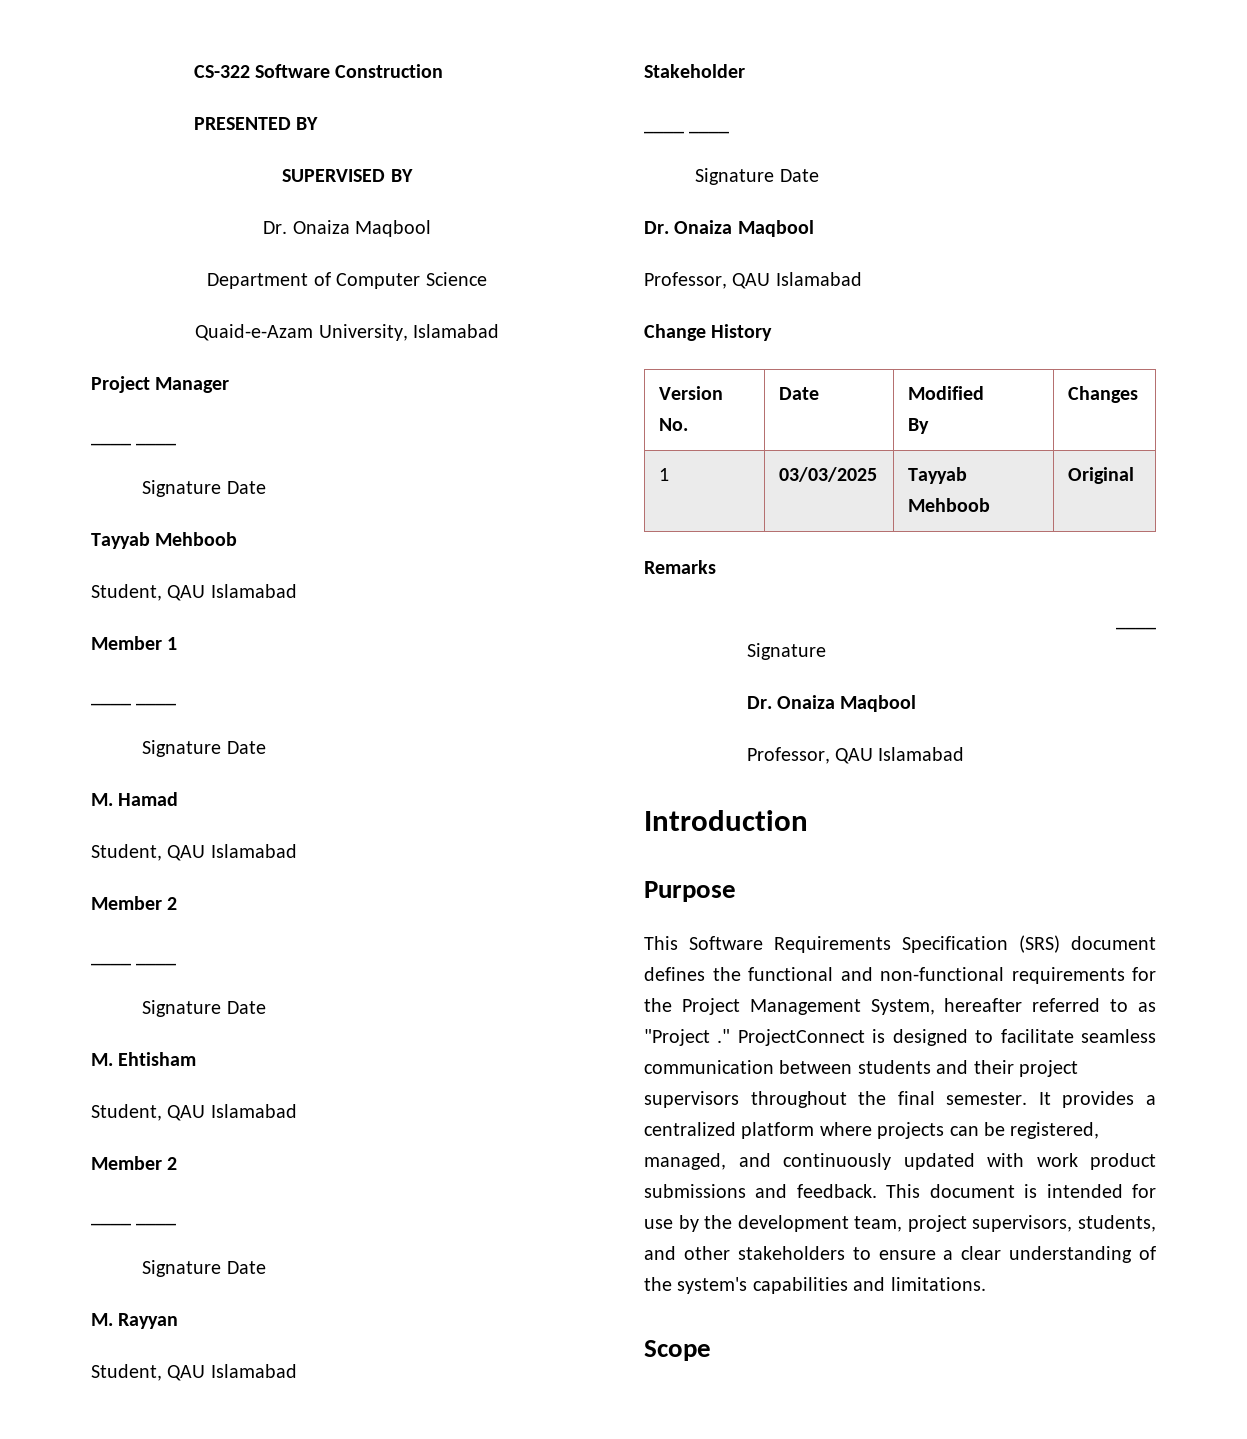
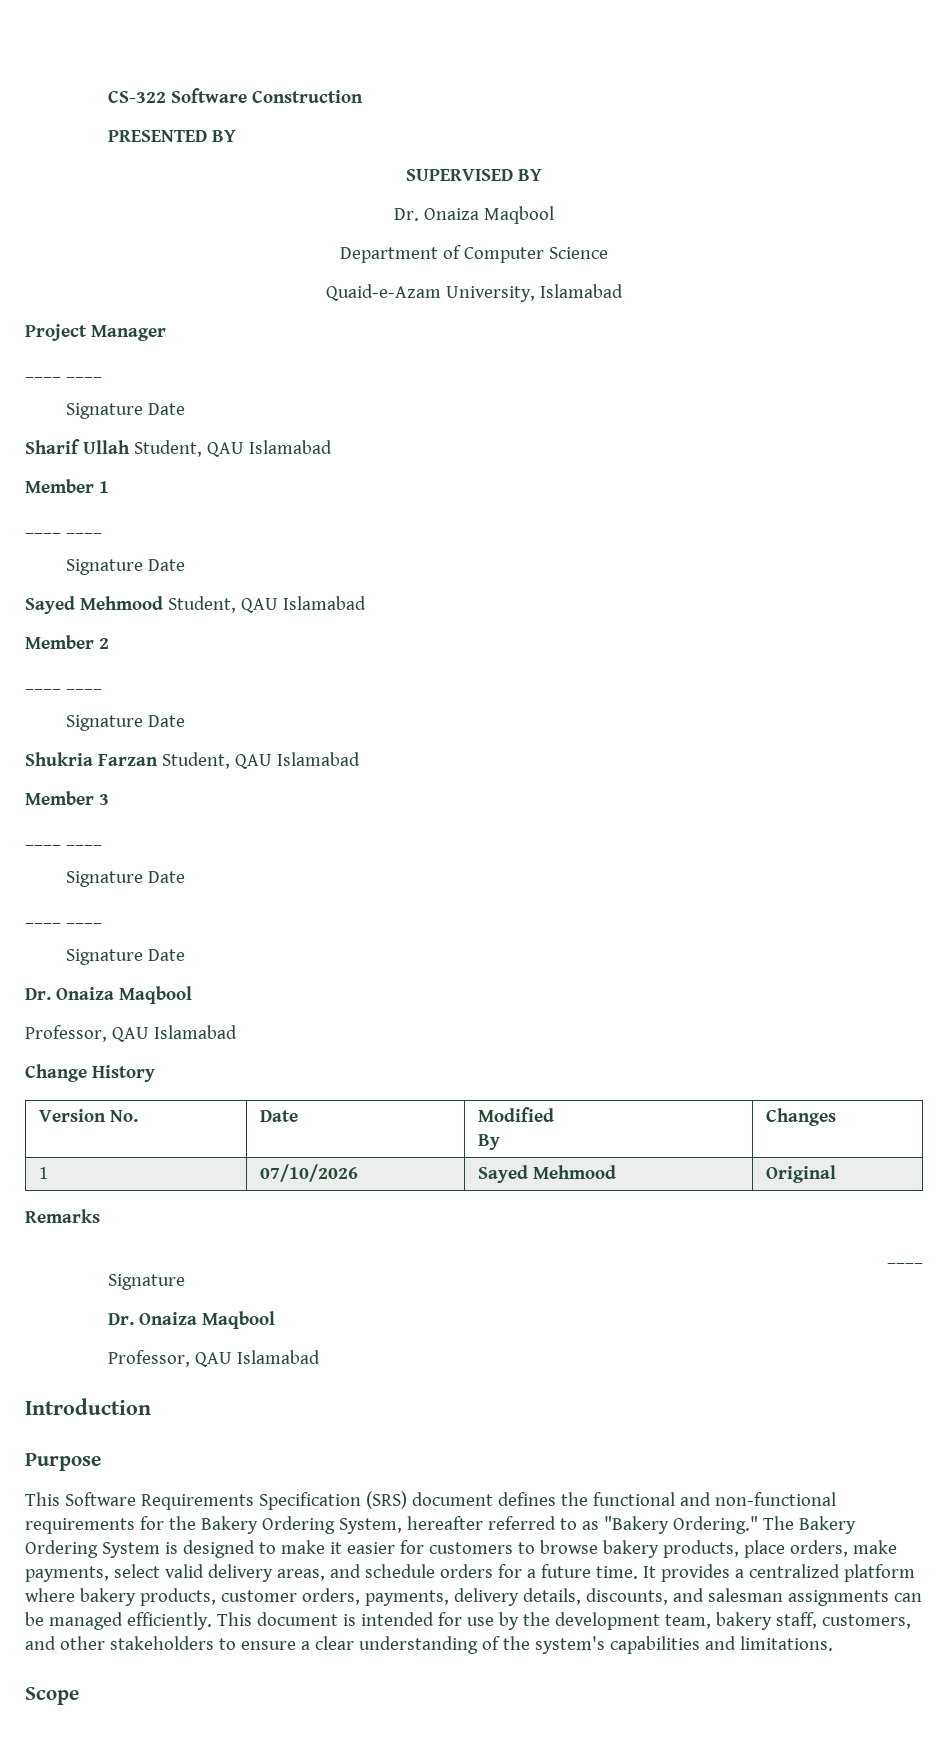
[91,532,238,549] Tayyab Mehboob // -> [25,439,130,454] Sharif Ullah
[91,792,179,806] [91,844,297,861] [91,896,178,910] [91,962,177,966] [142,1000,266,1017] [91,1052,197,1066] [91,1104,297,1121] [91,1156,178,1170] [91,1222,177,1226] [142,1260,266,1277] [91,1313,179,1329] [91,1364,297,1381] [644,64,745,78] M. Hamad // Student, QAU Islamabad // Member 2 // ____ ____ // Signature Date // M. Ehtisham // Student, QAU Islamabad // Member 2 // ____ ____ // Signature Date // M. Rayyan // Student, QAU Islamabad // Stakeholder -> [25,596,366,614] [25,635,109,649] [25,688,102,690] [66,715,186,731] [25,752,360,769] [25,791,109,805] [25,844,102,846] [66,871,186,887] Sayed Mehmood Student, QAU Islamabad // Member 2 // ____ ____ // Signature Date // Shukria Farzan Student, QAU Islamabad // Member 3 // ____ ____ // Signature Date
[779,467,878,482] [908,467,968,484] [908,498,991,512] 03/03/2025 | Tayyab Mehboob -> [260,1164,359,1182] [478,1165,617,1183] 07/10/2026 | Sayed Mehmood
[681,998,861,1015] Project Management -> [200,1516,335,1534] Bakery Ordering
[644,1029,1156,1046] [644,1060,1078,1077] [644,1091,1028,1108] "Project ." ProjectConnect is designed to facilitate seamless communication between students and their project supervisors throughout the final semester. -> [603,1516,856,1534] [25,1540,897,1558] [25,1564,638,1582] "Bakery Ordering." The Bakery Ordering System is designed to make it easier for customers to browse bakery products, place orders, make payments, select valid delivery areas, and schedule orders for a future time.
[877,1122,1100,1139] [644,1153,1156,1170] [644,1184,877,1198] projects can be registered, managed, and continuously updated with work product submissions and feedback. -> [79,1588,922,1606] [25,1612,212,1630] bakery products, customer orders, payments, delivery details, discounts, and salesman assignments can be managed efficiently.
[907,1215,1156,1232] project supervisors, students, -> [715,1612,911,1630] bakery staff, customers,

